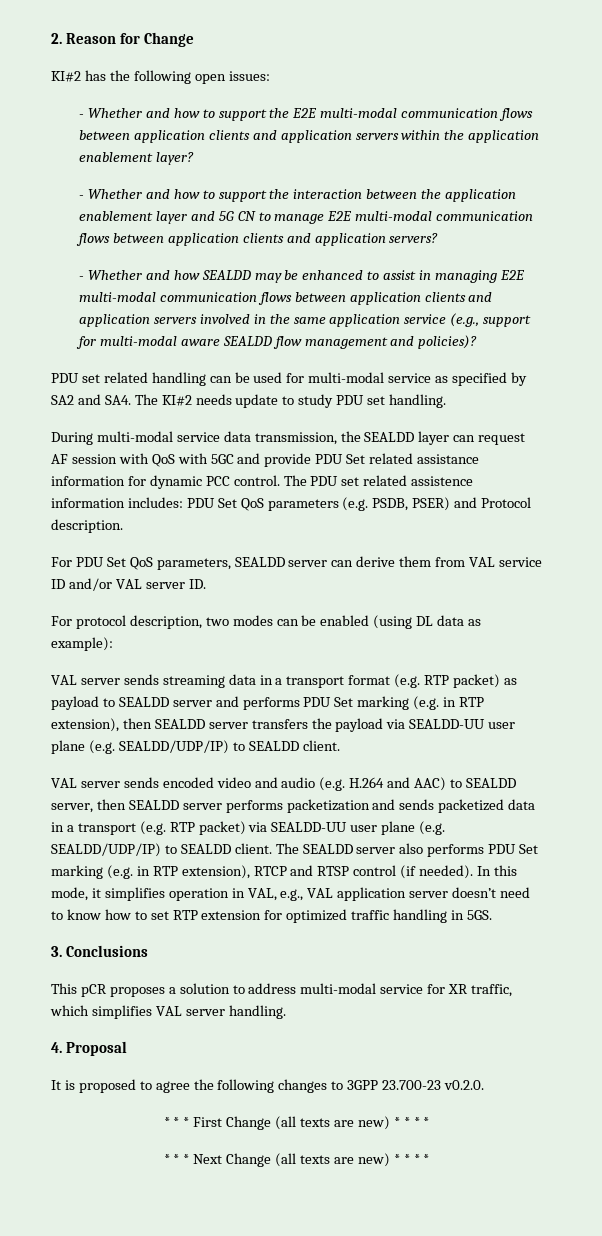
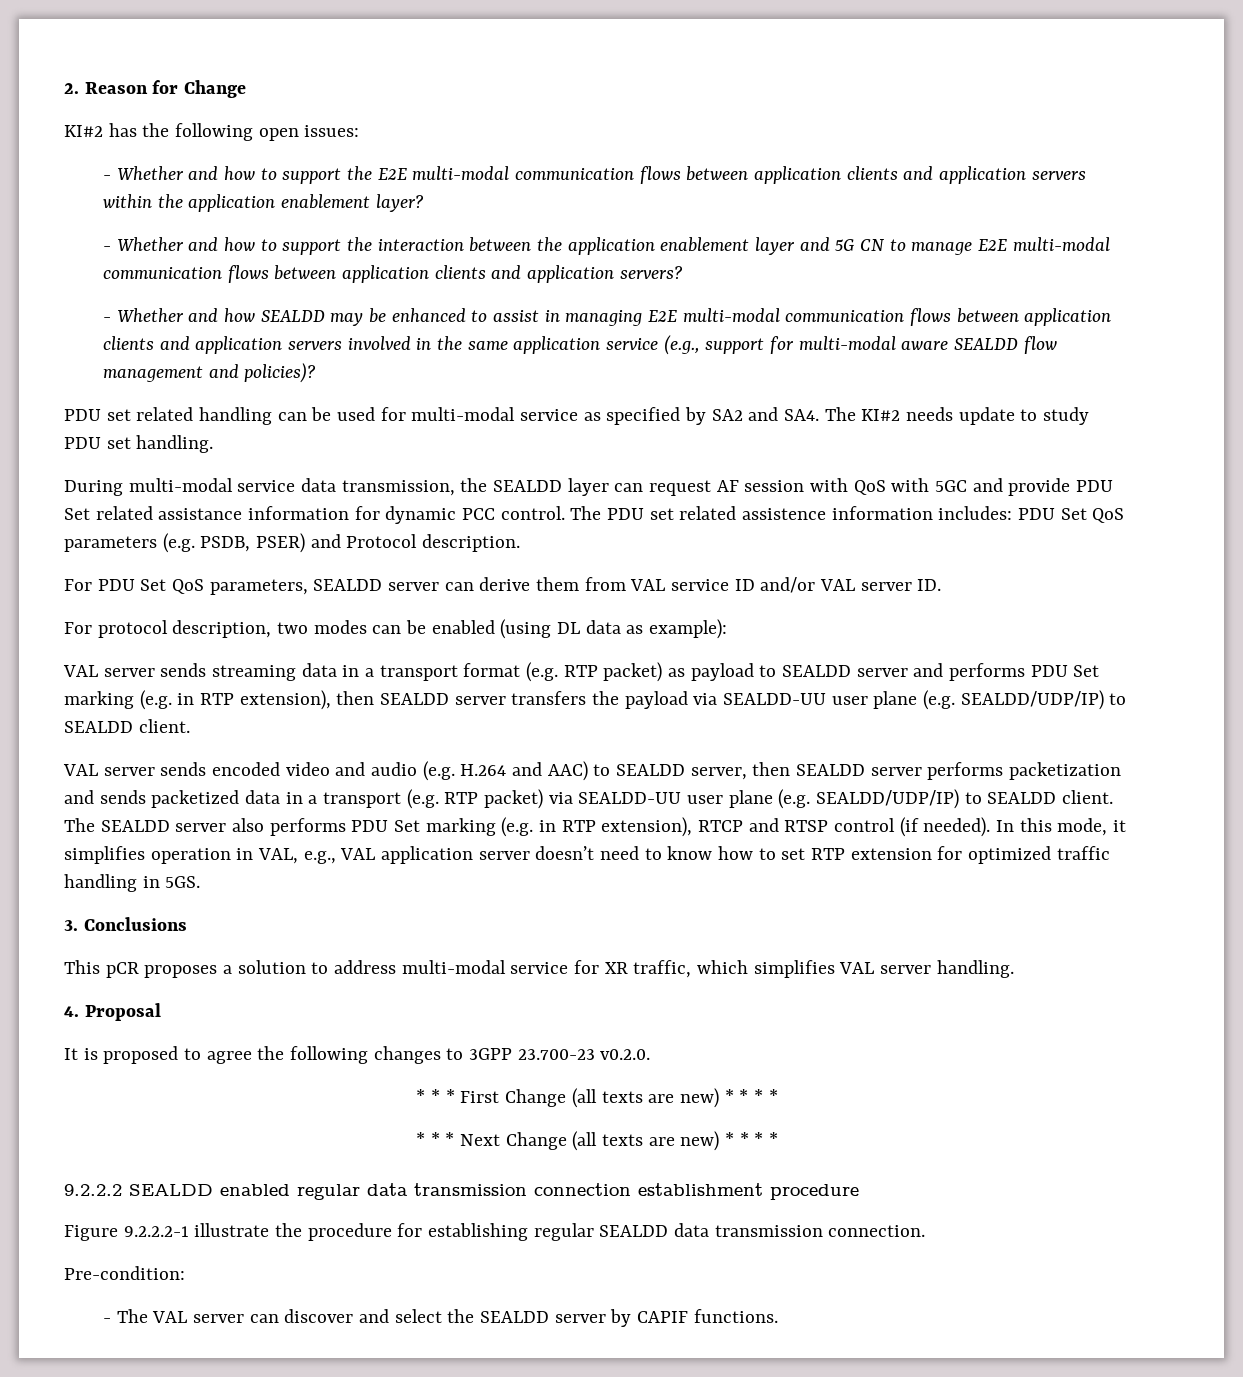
(430, 1159) none -> [64,1183,859,1200] [64,1223,926,1241] [64,1266,185,1280] [103,1309,778,1327] // 9.2.2.2 SEALDD enabled regular data transmission connection establishment procedure // Figure 9.2.2.2-1 illustrate the procedure for establishing regular SEALDD data transmission connection. // Pre-condition: // - The VAL server can discover and select the SEALDD server by CAPIF functions.

